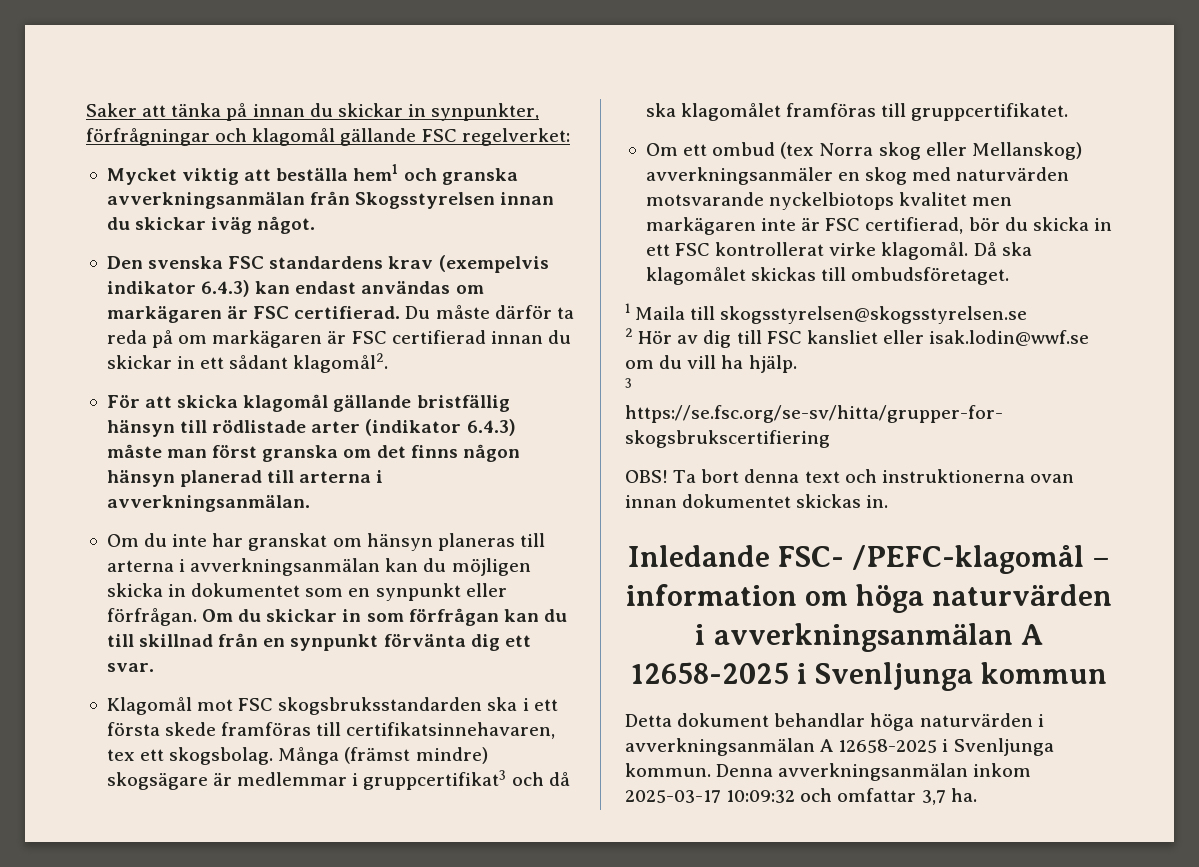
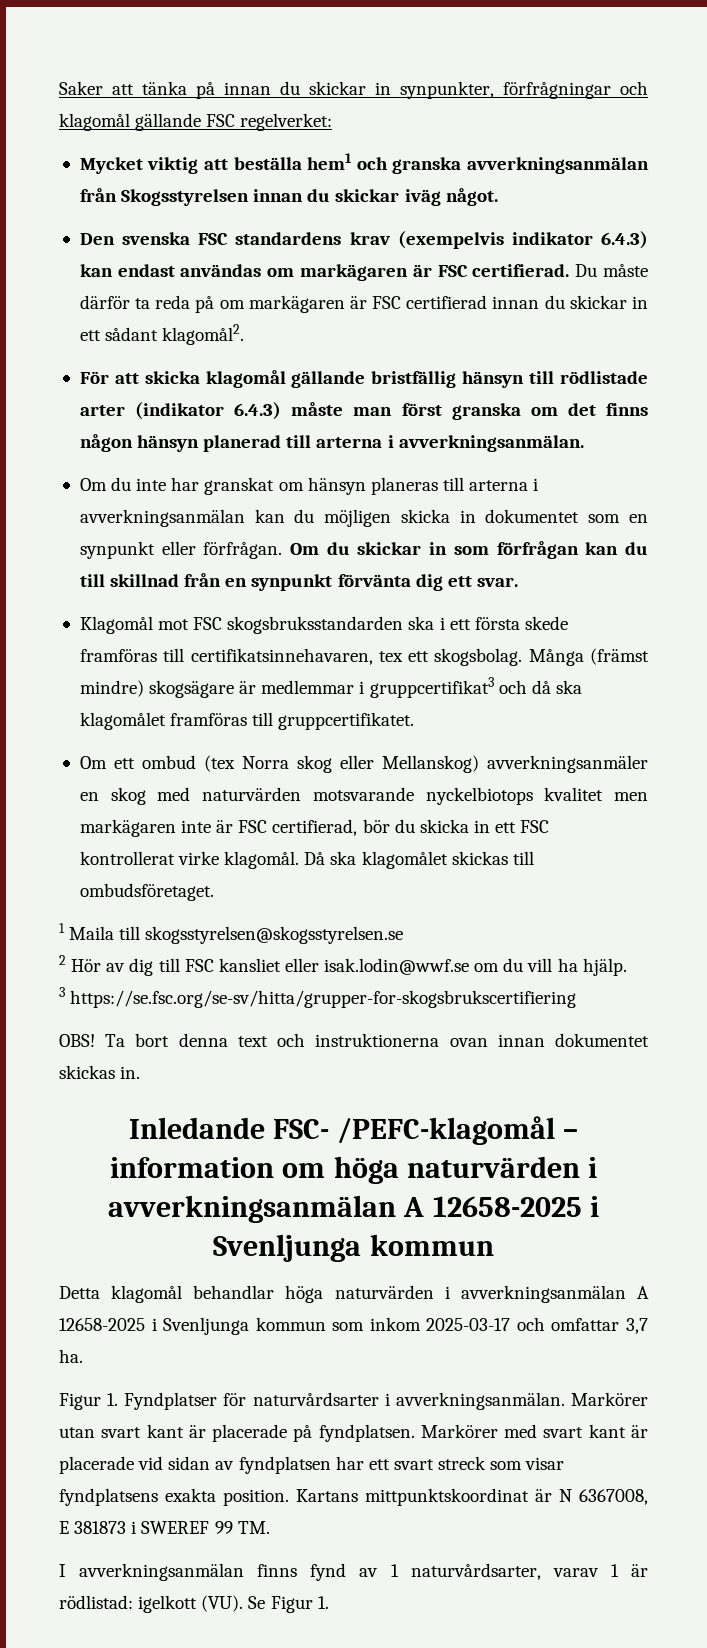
[677,713,770,727] dokument -> [111,1285,183,1303] klagomål
[625,763,969,781] kommun. Denna avverkningsanmälan -> [255,1317,365,1331] kommun som
[726,790,796,803] 10:09:32 -> (511, 1324) none
(977, 795) none -> [59,1392,648,1410] [59,1424,648,1442] [59,1456,565,1474] [59,1488,648,1506] [59,1521,270,1534] [59,1563,649,1581] [59,1595,329,1613] // Figur 1. Fyndplatser för naturvårdsarter i avverkningsanmälan. Markörer utan svart kant är placerade på fyndplatsen. Markörer med svart kant är placerade vid sidan av fyndplatsen har ett svart streck som visar fyndplatsens exakta position. Kartans mittpunktskoordinat är N 6367008, E 381873 i SWEREF 99 TM. // I avverkningsanmälan finns fynd av 1 naturvårdsarter, varav 1 är rödlistad: igelkott (VU). Se Figur 1.

